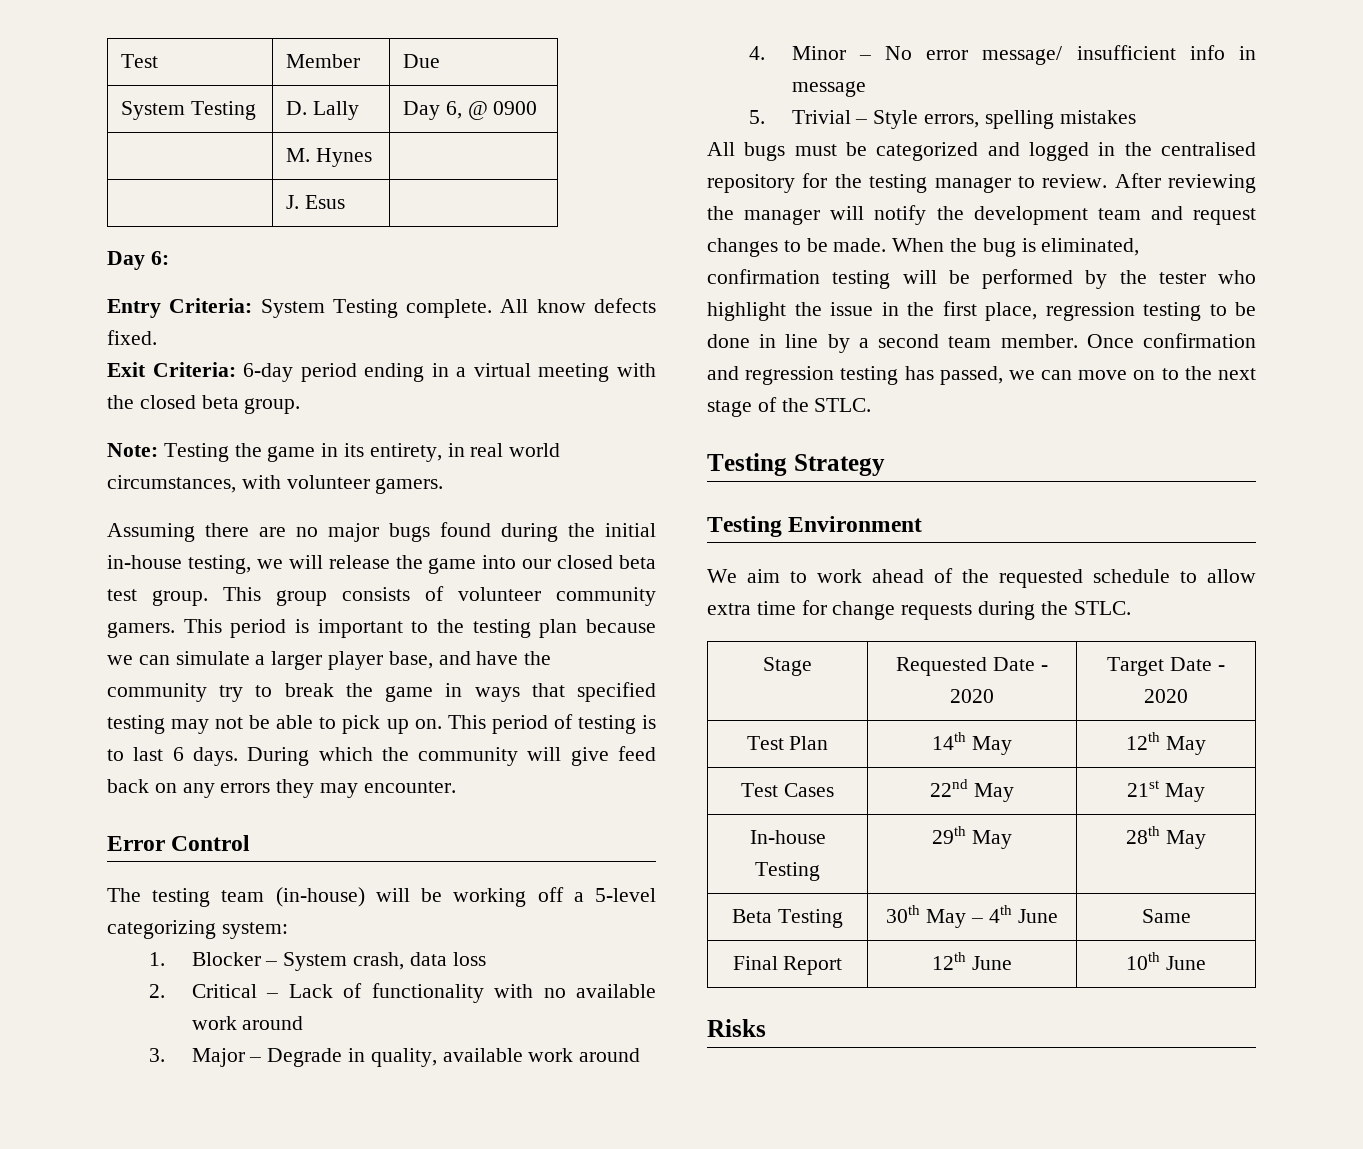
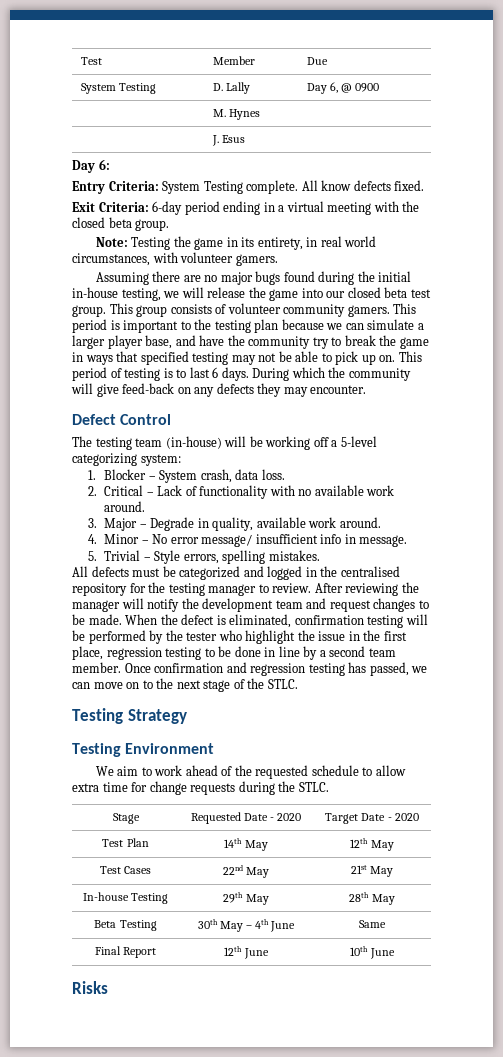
[618,746,656,761] [107,779,149,793] feed back -> [122,383,175,394] feed-back
[220,783,271,793] errors -> [216,383,254,394] defects
[107,836,165,851] Error -> [72,414,116,425] Defect
[452,952,486,966] loss -> [261,469,285,480] loss.
[242,1016,304,1030] around -> [104,501,146,512] around.
[579,1048,641,1062] around -> [339,517,381,528] around.
[791,81,866,97] message -> [359,535,408,547] message.
[1059,110,1136,124] [707,142,786,161] mistakes // All bugs -> [268,550,320,561] [72,566,129,577] mistakes. // All defects
[982,238,1016,257] bug -> [181,614,215,625] defect

